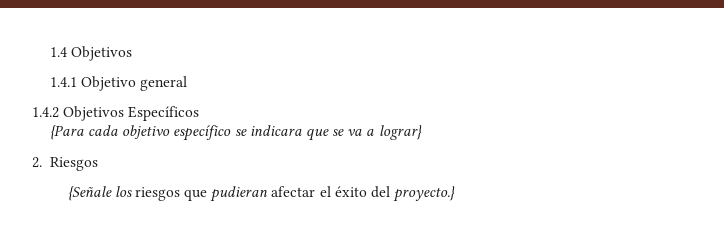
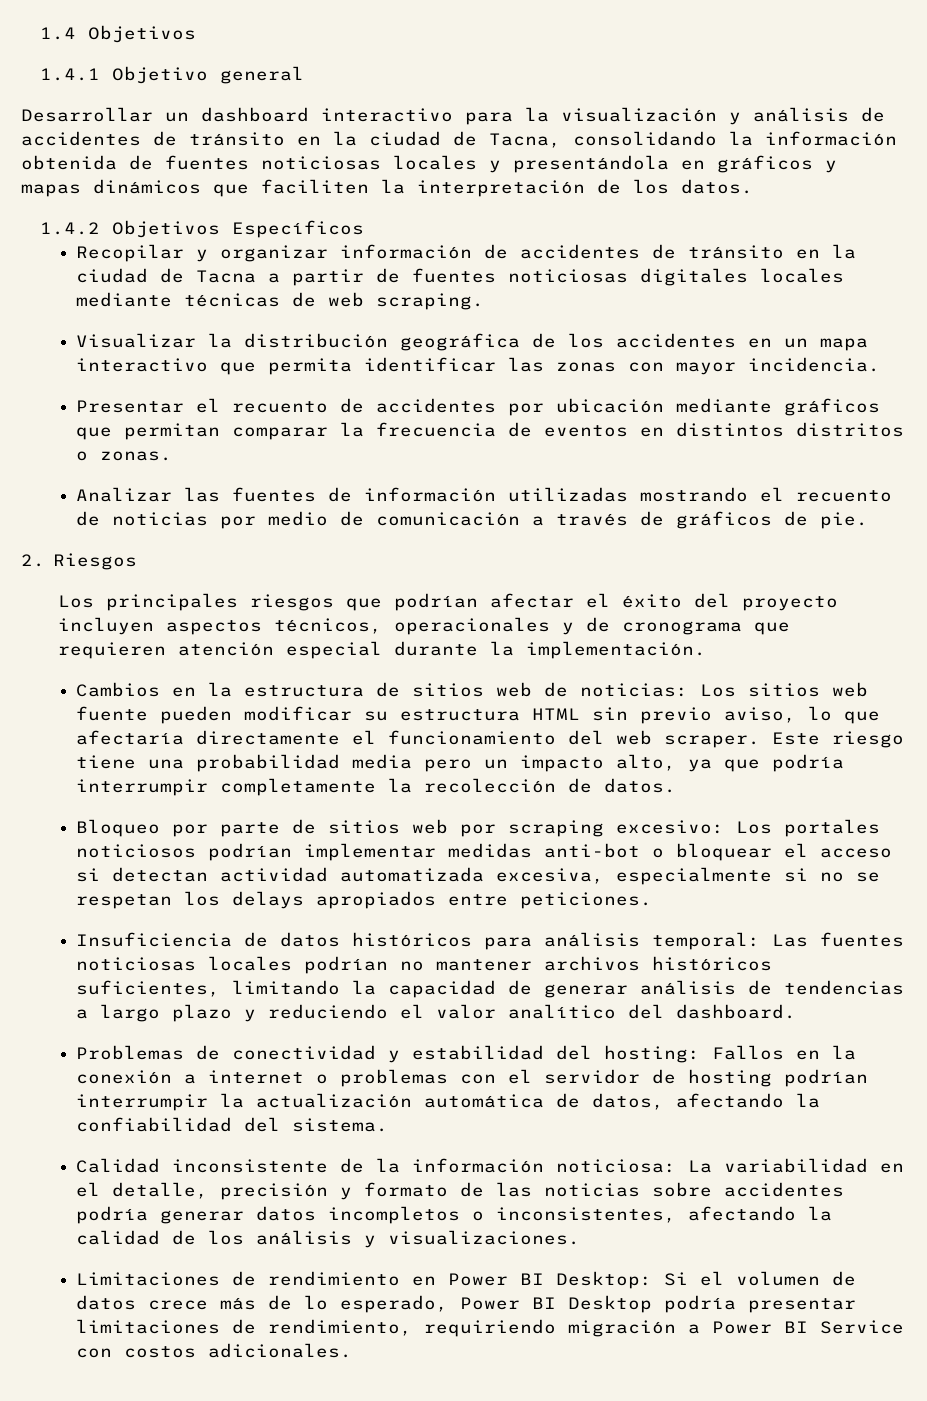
[32,106,200,121] [49,124,422,141] 1.4.2 Objetivos Específicos // {Para cada objetivo específico se indicara que se va a lograr} -> [21,107,885,125] [21,131,897,148] [21,155,837,173] [21,179,753,197] [39,220,364,238] [76,244,857,262] [76,268,845,286] [76,292,485,310] [76,333,869,351] [76,357,881,375] [76,398,881,416] [76,422,905,440] [76,451,173,461] [76,487,893,502] [76,511,869,529] Desarrollar un dashboard interactivo para la visualización y análisis de accidentes de tránsito en la ciudad de Tacna, consolidando la información obtenida de fuentes noticiosas locales y presentándola en gráficos y mapas dinámicos que faciliten la interpretación de los datos. // 1.4.2 Objetivos Específicos // Recopilar y organizar información de accidentes de tránsito en la ciudad de Tacna a partir de fuentes noticiosas digitales locales mediante técnicas de web scraping. // Visualizar la distribución geográfica de los accidentes en un mapa interactivo que permita identificar las zonas con mayor incidencia. // Presentar el recuento de accidentes por ubicación mediante gráficos que permitan comparar la frecuencia de eventos en distintos distritos o zonas. // Analizar las fuentes de información utilizadas mostrando el recuento de noticias por medio de comunicación a través de gráficos de pie.
[67,185,132,201] {Señale los -> [58,593,239,611] Los principales
[210,186,269,202] pudieran -> [394,593,479,611] podrían
[393,185,456,202] proyecto.} -> [742,596,839,611] [58,617,791,635] [58,641,707,659] [76,682,869,697] [76,706,881,724] [76,730,905,748] [76,754,845,772] [76,778,677,796] [76,819,881,837] [76,843,893,861] [76,867,881,885] [76,891,653,909] [76,932,905,950] [76,956,773,974] [76,980,905,998] [76,1004,797,1022] [76,1045,857,1063] [76,1069,869,1087] [76,1093,821,1111] [76,1117,389,1132] [76,1158,905,1173] [76,1182,845,1200] [76,1206,833,1224] [76,1230,581,1248] [76,1271,857,1289] [76,1295,857,1313] [76,1319,905,1337] [76,1343,353,1358] proyecto incluyen aspectos técnicos, operacionales y de cronograma que requieren atención especial durante la implementación. // Cambios en la estructura de sitios web de noticias: Los sitios web fuente pueden modificar su estructura HTML sin previo aviso, lo que afectaría directamente el funcionamiento del web scraper. Este riesgo tiene una probabilidad media pero un impacto alto, ya que podría interrumpir completamente la recolección de datos. // Bloqueo por parte de sitios web por scraping excesivo: Los portales noticiosos podrían implementar medidas anti-bot o bloquear el acceso si detectan actividad automatizada excesiva, especialmente si no se respetan los delays apropiados entre peticiones. // Insuficiencia de datos históricos para análisis temporal: Las fuentes noticiosas locales podrían no mantener archivos históricos suficientes, limitando la capacidad de generar análisis de tendencias a largo plazo y reduciendo el valor analítico del dashboard. // Problemas de conectividad y estabilidad del hosting: Fallos en la conexión a internet o problemas con el servidor de hosting podrían interrumpir la actualización automática de datos, afectando la confiabilidad del sistema. // Calidad inconsistente de la información noticiosa: La variabilidad en el detalle, precisión y formato de las noticias sobre accidentes podría generar datos incompletos o inconsistentes, afectando la calidad de los análisis y visualizaciones. // Limitaciones de rendimiento en Power BI Desktop: Si el volumen de datos crece más de lo esperado, Power BI Desktop podría presentar limitaciones de rendimiento, requiriendo migración a Power BI Service con costos adicionales.

